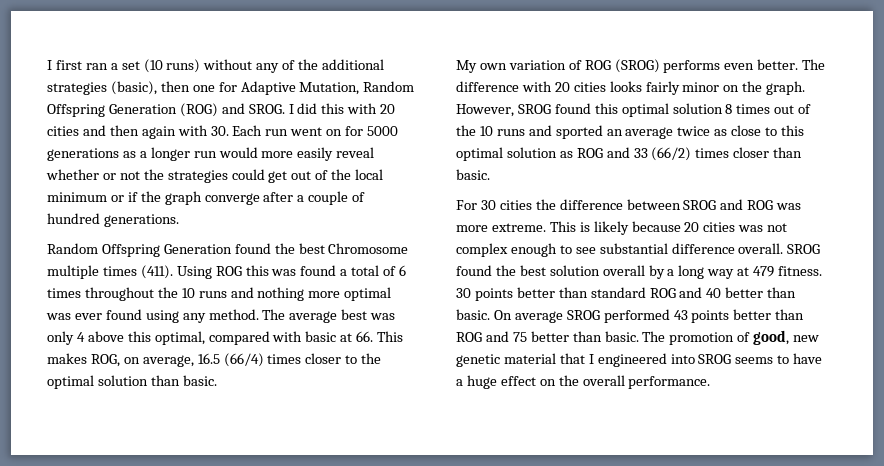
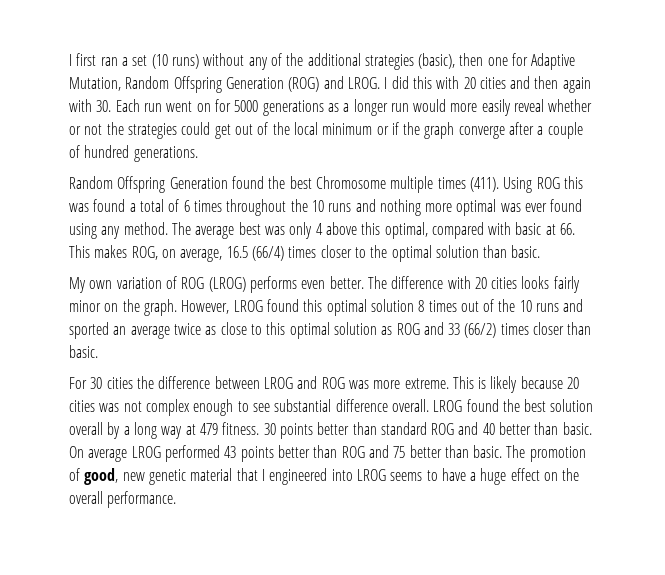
[248,104,285,114] SROG. -> [347,77,380,89] LROG.
[614,59,660,73] (SROG) -> [208,277,246,292] (LROG)
[517,104,551,114] SROG -> [233,300,263,312] LROG
[683,200,717,210] SROG -> [263,377,293,389] LROG
[787,244,821,254] SROG -> [433,400,463,412] LROG
[566,310,600,320] SROG -> [131,446,161,458] LROG
[698,354,732,364] SROG -> [356,469,386,481] LROG

